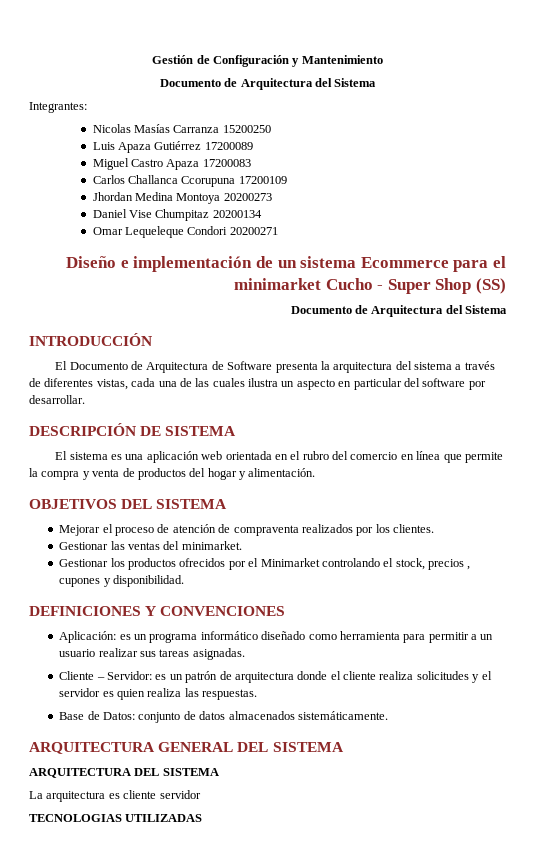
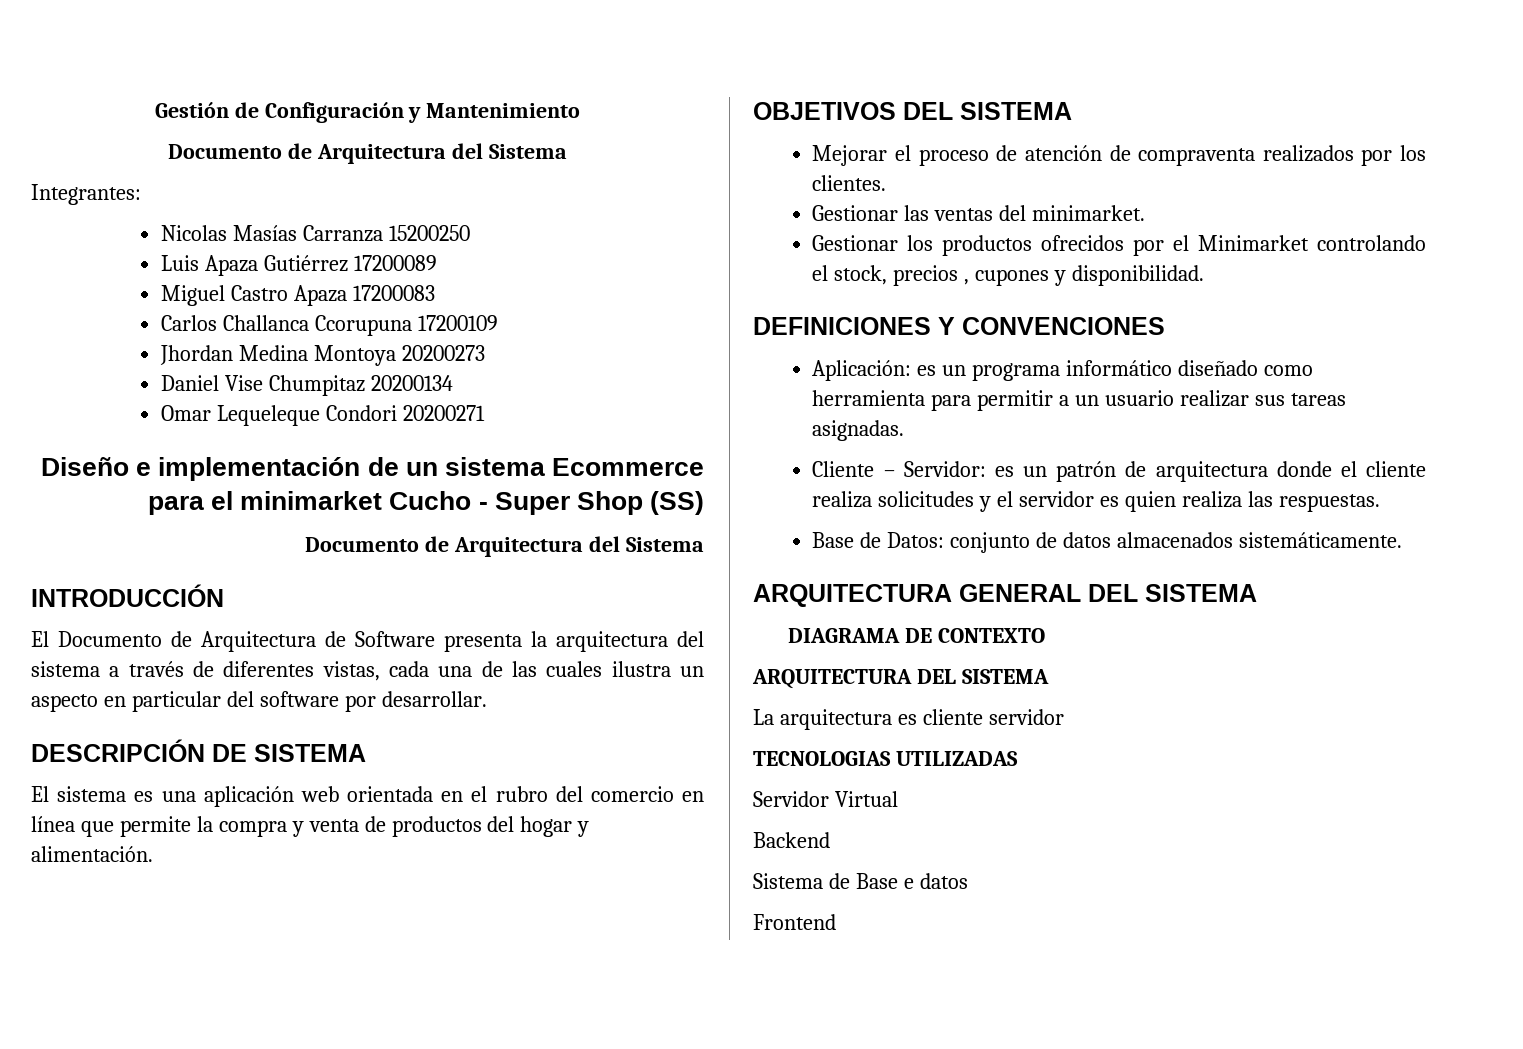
(344, 747) none -> [788,628,1046,643] // DIAGRAMA DE CONTEXTO
(203, 818) none -> [753,791,898,807] [753,832,830,848] [753,873,968,889] [753,914,836,930] // Servidor Virtual // Backend // Sistema de Base e datos // Frontend

